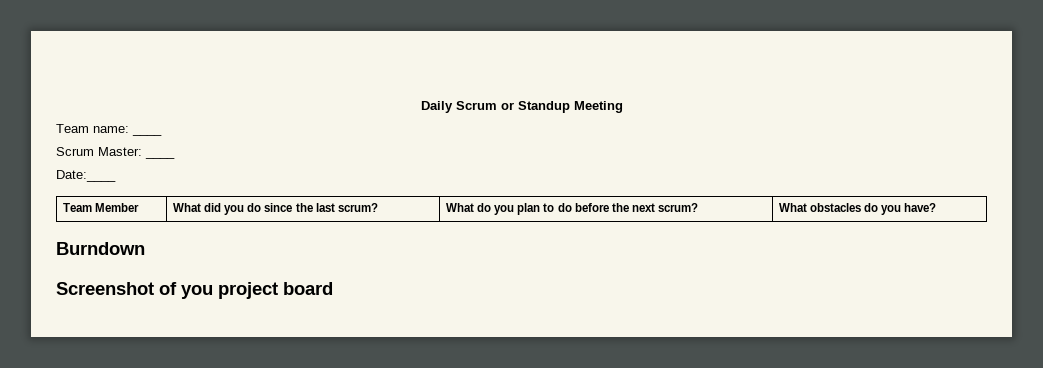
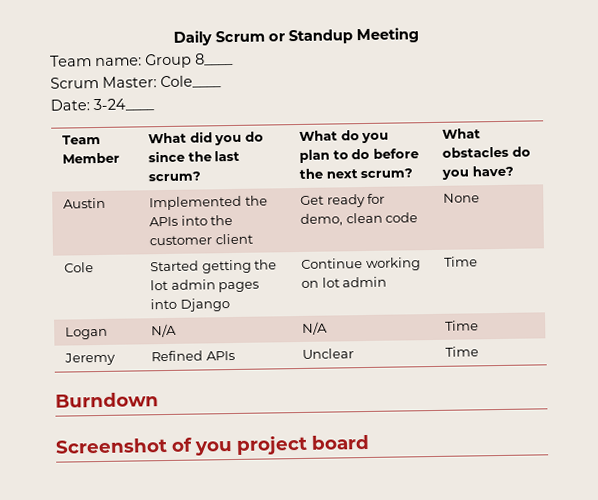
[132,133,162,136] ____ -> [145,52,234,69] Group 8____
[145,156,175,159] [56,170,116,182] ____ // Date:____ -> [160,75,222,89] [50,98,155,112] Cole____ // Date: 3-24____
(937, 207) none -> [63,197,107,209] [149,195,268,211] [149,214,234,227] [149,233,253,246] [300,193,386,208] [300,212,419,226] [443,193,481,203] [64,262,95,273] [150,259,278,274] [150,279,260,293] [150,298,230,312] [301,257,421,272] [301,276,388,288] [444,256,479,267] [65,326,109,340] [151,323,178,338] [302,321,329,335] [445,320,480,331] [64,352,117,366] [151,350,235,362] [302,348,355,359] [445,346,480,357] // Austin | Implemented the APIs into the customer client | Get ready for demo, clean code | None // Cole | Started getting the lot admin pages into Django | Continue working on lot admin | Time // Logan | N/A | N/A | Time // Jeremy | Refined APIs | Unclear | Time

